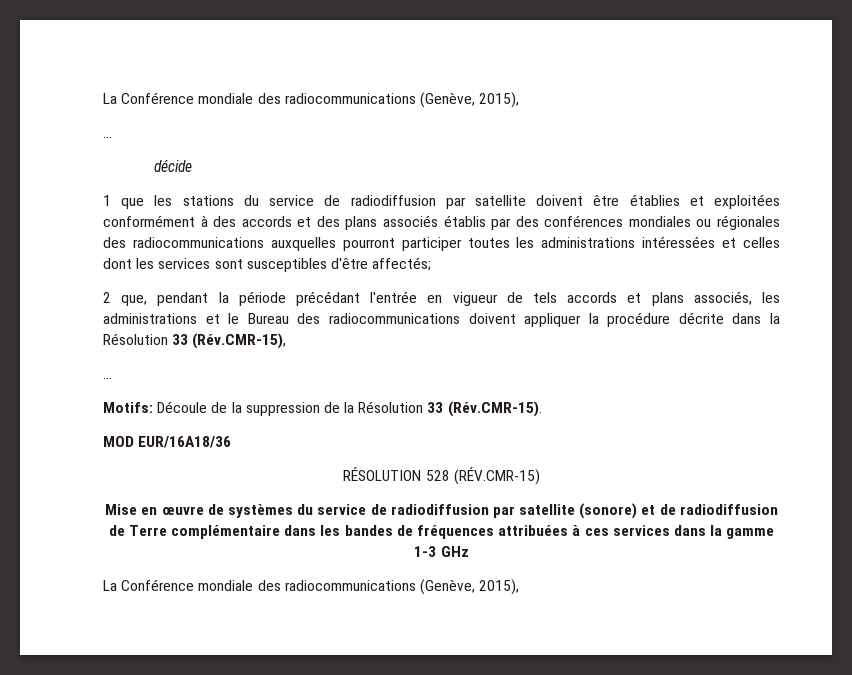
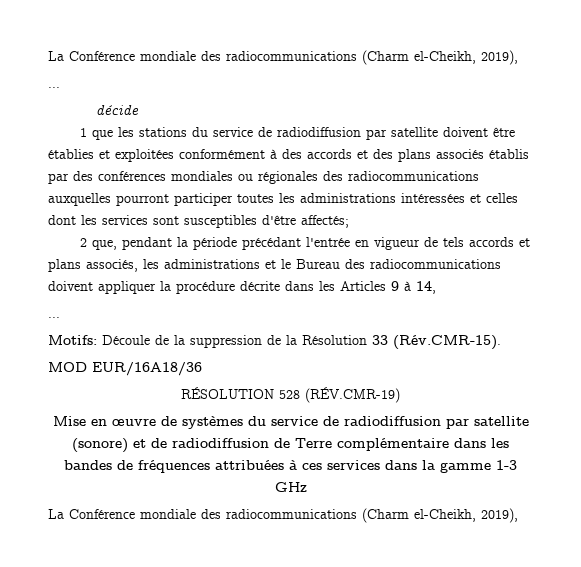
[103,92,520,108] La Conférence mondiale des radiocommunications (Genève, 2015), -> [48,50,518,65] La Conférence mondiale des radiocommunications (Charm el-Cheikh, 2019),
[770,313,781,324] [103,333,287,349] la Résolution 33 (Rév.CMR-15), -> [319,281,436,294] les Articles 9 à 14,
[453,467,540,485] (RÉV.CMR-15) -> [305,387,400,403] (RÉV.CMR-19)
[419,579,520,595] (Genève, 2015), -> [362,508,518,523] (Charm el-Cheikh, 2019),

